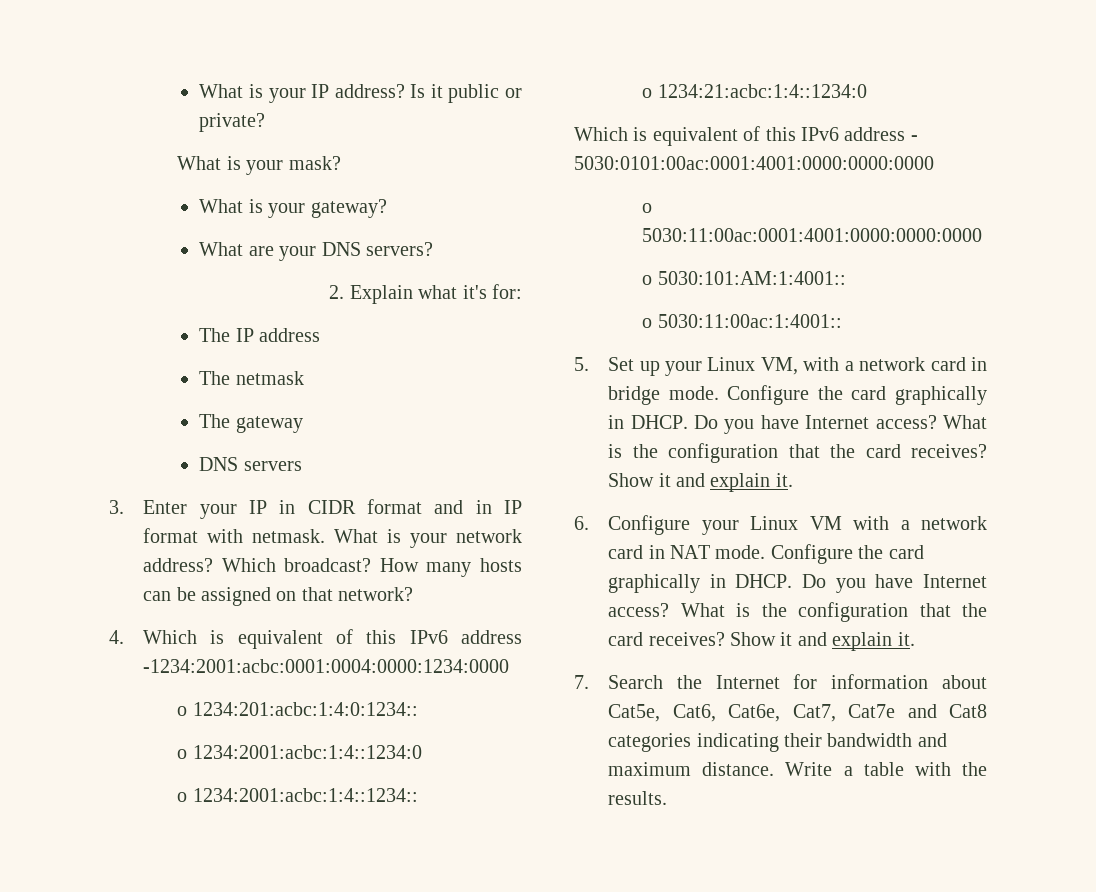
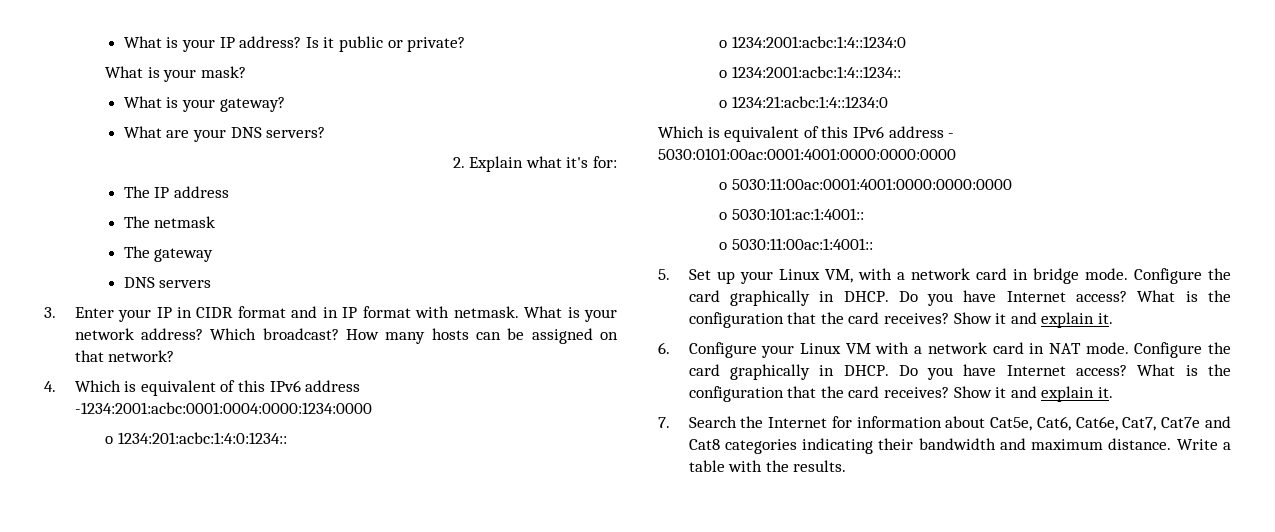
[657,271,846,285] 5030:101:AM:1:4001:: -> [731,208,864,220] 5030:101:ac:1:4001::

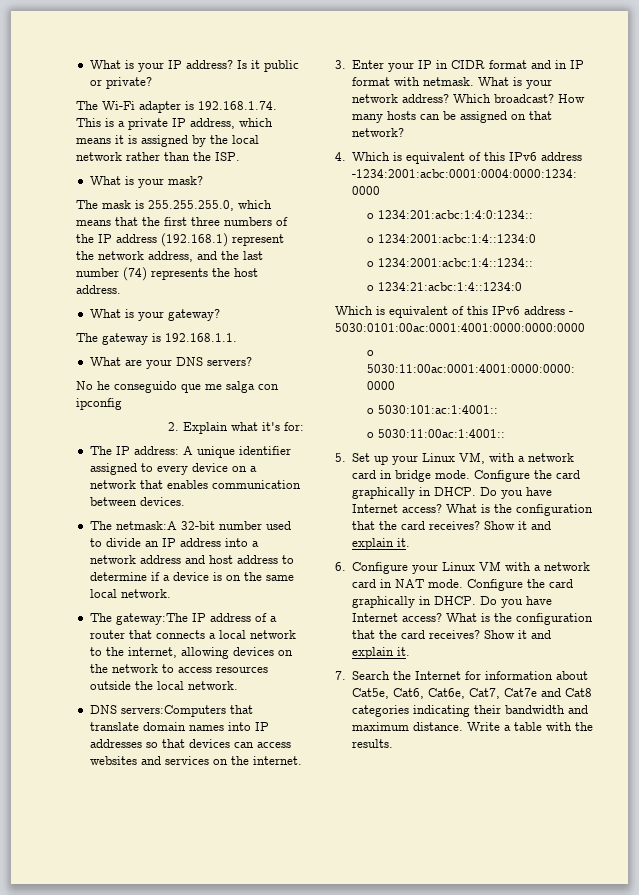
[105,66,246,82] What is your mask? -> [75,101,277,113] [75,118,273,130] [75,135,259,147] [75,152,240,161] [89,176,203,188] [75,200,272,211] [75,217,288,226] [75,233,284,247] [75,251,263,262] [75,267,258,281] [75,285,121,294] The Wi-Fi adapter is 192.168.1.74. This is a private IP address, which means it is assigned by the local network rather than the ISP. // What is your mask? // The mask is 255.255.255.0, which means that the first three numbers of the IP address (192.168.1) represent the network address, and the last number (74) represents the host address.
(285, 104) none -> [75,333,237,345] // The gateway is 192.168.1.1.
(326, 132) none -> [75,381,279,393] [75,398,122,410] // No he conseguido que me salga con ipconfig
[174,186,230,198] [123,216,216,228] [123,246,214,262] [123,277,212,288] address // The netmask // The gateway // DNS servers -> [133,446,291,458] [89,463,257,475] [89,480,301,489] [89,497,185,506] [89,521,291,530] [89,538,259,547] [89,555,294,564] [89,572,294,581] [89,589,171,598] [89,613,277,625] [89,630,296,639] [89,647,293,659] [89,664,268,673] [89,681,238,690] [89,705,253,717] [89,722,269,731] [89,739,291,748] [89,756,302,765] address: A unique identifier assigned to every device on a network that enables communication between devices. // The netmask:A 32-bit number used to divide an IP address into a network address and host address to determine if a device is on the same local network. // The gateway:The IP address of a router that connects a local network to the internet, allowing devices on the network to access resources outside the local network. // DNS servers:Computers that translate domain names into IP addresses so that devices can access websites and services on the internet.

